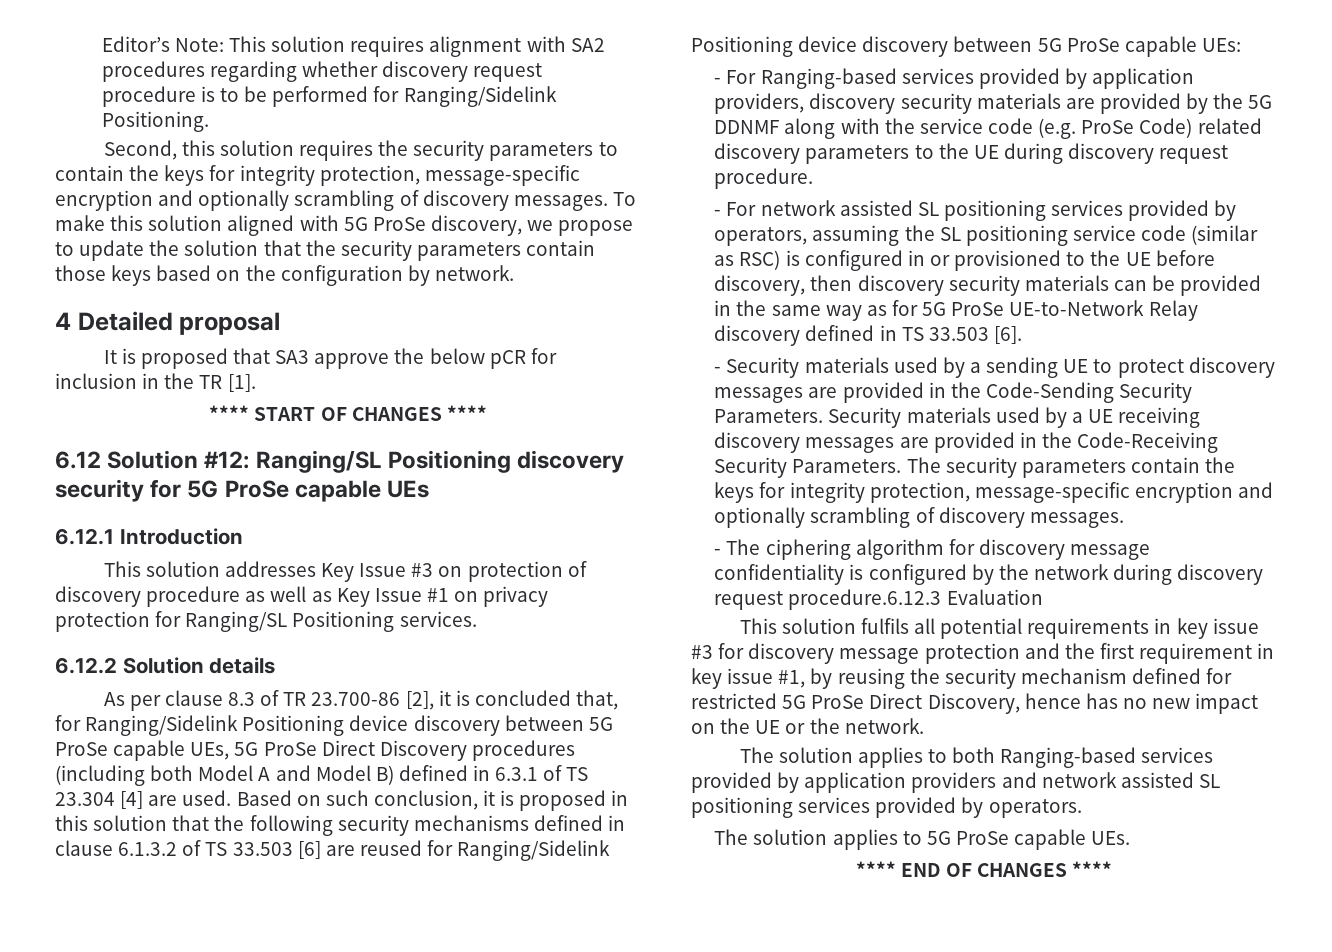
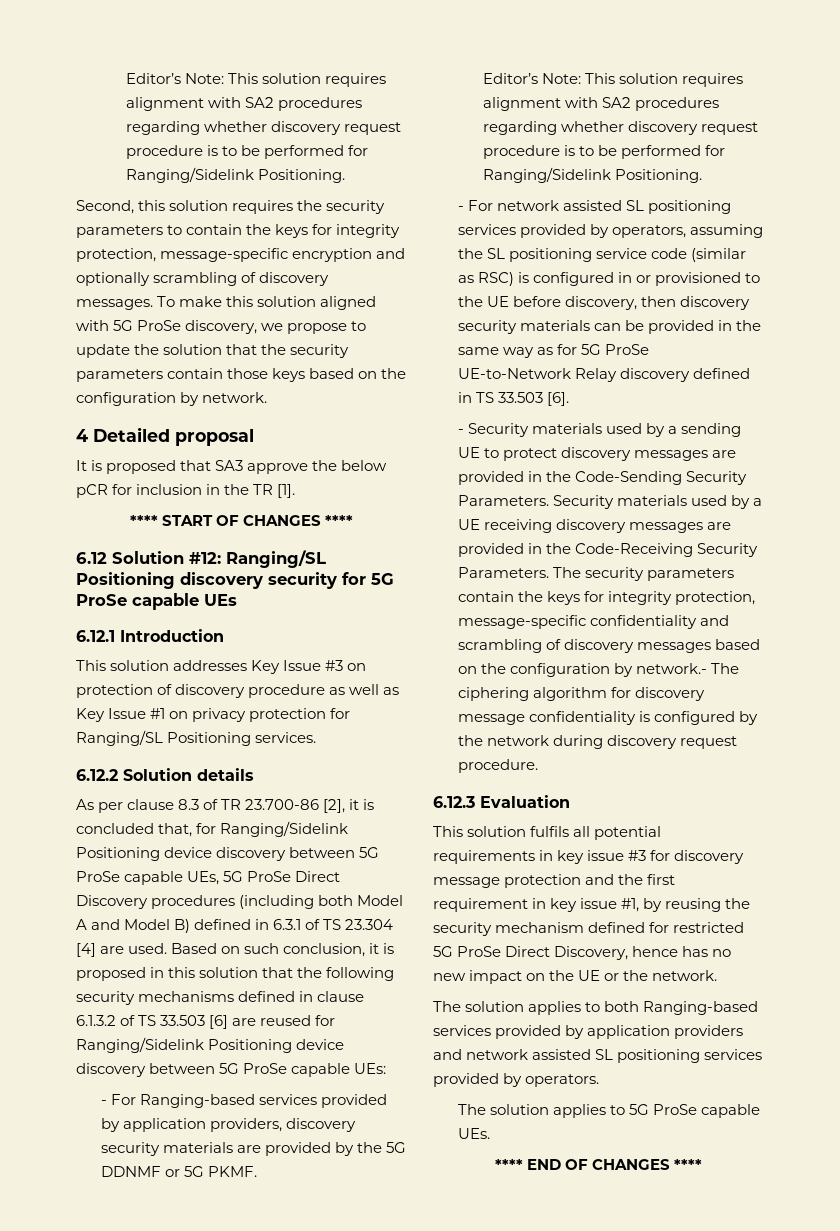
[784,118,1262,139] [714,143,1229,164] [714,168,814,189] along with the service code (e.g. ProSe Code) related discovery parameters to the UE during discovery request procedure. -> [165,1166,258,1177] [483,73,744,87] [483,97,720,111] [483,121,759,135] [483,145,726,159] [483,167,703,183] or 5G PKMF. // Editor’s Note: This solution requires alignment with SA2 procedures regarding whether discovery request procedure is to be performed for Ranging/Sidelink Positioning.
[1135,482,1274,503] [714,507,1124,528] [714,549,722,555] encryption and optionally scrambling of discovery messages. // - -> [590,615,730,629] [458,639,761,653] [458,663,708,677] confidentiality and scrambling of discovery messages based on the configuration by network.-
[788,589,942,610] procedure.6.12.3 -> [458,759,539,773] [433,796,475,808] procedure. // 6.12.3

